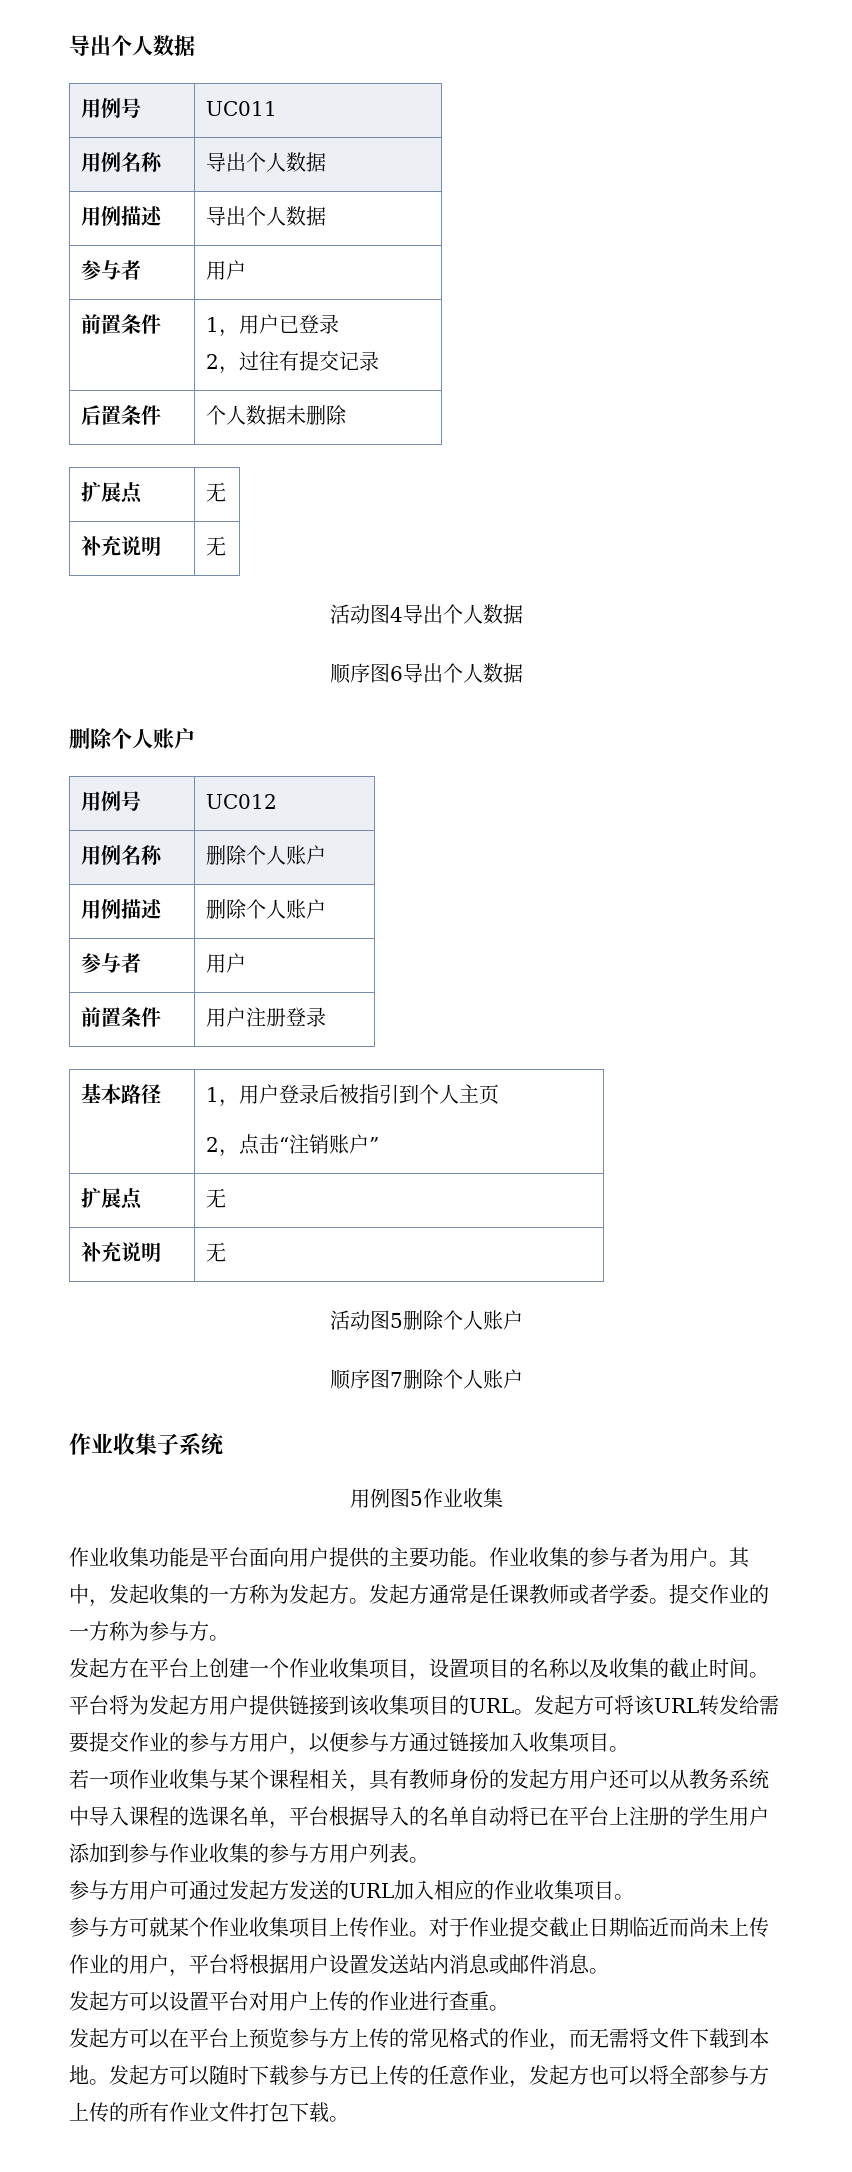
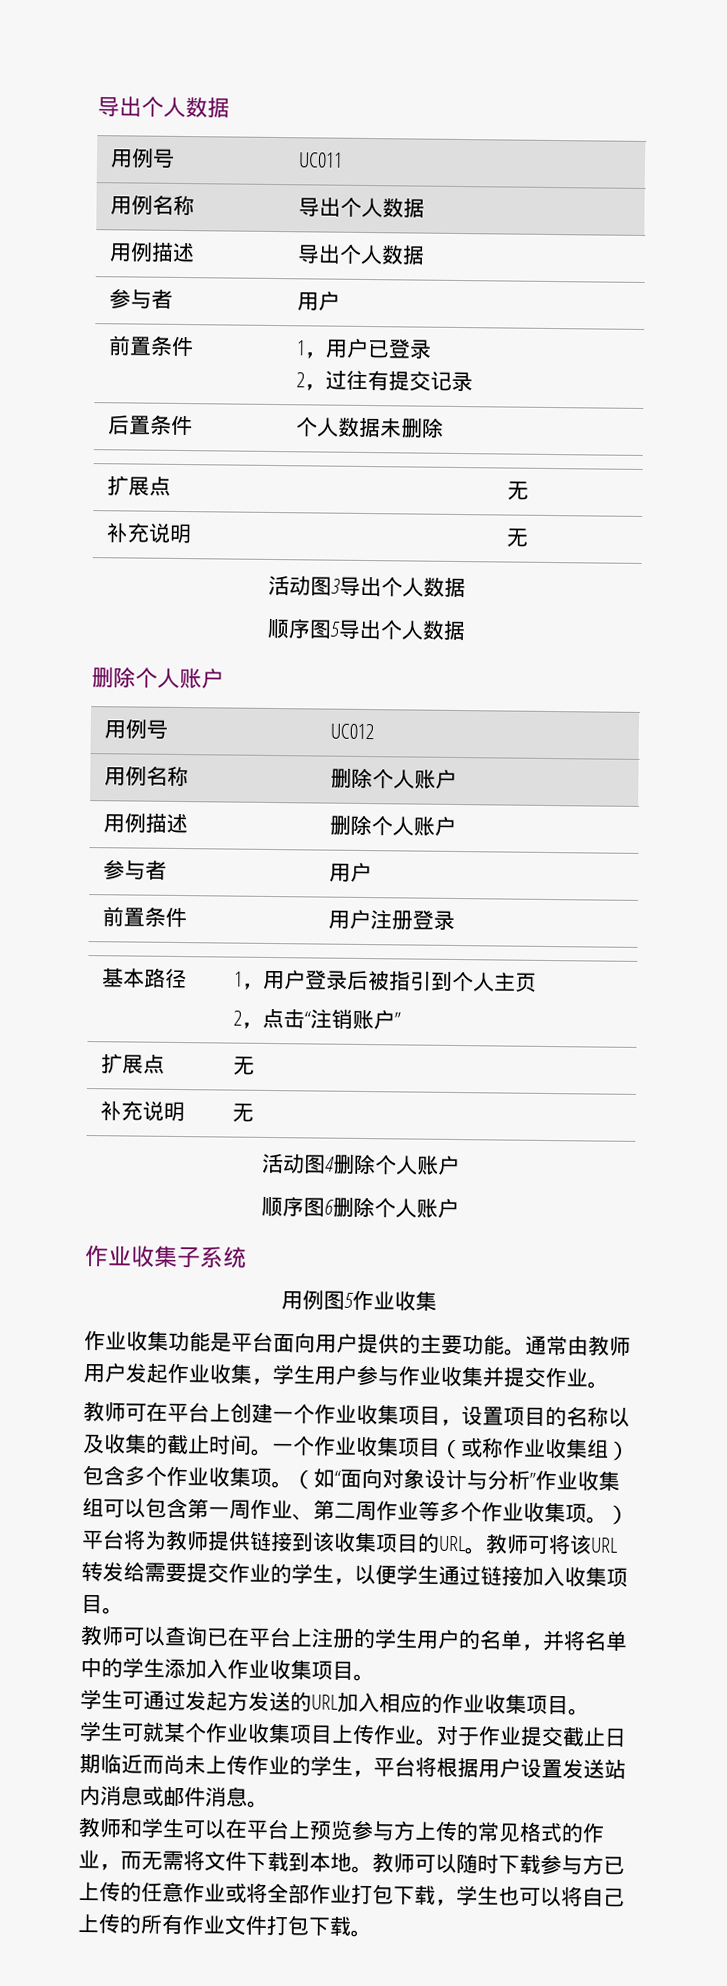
[389,607,403,622] 4 -> [331,578,341,594] 3
[389,666,403,681] 6 -> [330,621,341,637] 5
[389,1313,403,1328] 5 -> [325,1156,335,1172] 4
[389,1372,403,1387] 7 -> [324,1199,334,1215] 6
[489,1547,750,1568] [69,1584,769,1607] [69,1621,229,1641] [69,1658,129,1678] 作业收集的参与者为用户。其中，发起收集的一方称为发起方。发起方通常是任课教师或者学委。提交作业的一方称为参与方。 // 发起方 -> [525,1335,631,1356] [83,1363,609,1389] [83,1400,147,1422] 通常由教师用户发起作业收集，学生用户参与作业收集并提交作业。 // 教师可
[69,1695,249,1715] 平台将为发起方用户 -> [272,1436,630,1461] [82,1464,620,1491] [82,1497,629,1525] [81,1529,209,1551] 一个作业收集项目（或称作业收集组）包含多个作业收集项。（如“面向对象设计与分析”作业收集组可以包含第一周作业、第二周作业等多个作业收集项。）平台将为教师
[534,1695,594,1715] 发起方 -> [485,1533,529,1554] 教师
[189,1732,409,1755] 参与方用户，以便参与方 -> [291,1563,439,1585] 学生，以便学生
[69,1769,769,1792] [69,1806,529,1829] 若一项作业收集与某个课程相关，具有教师身份的发起方用户还可以从教务系统中导入课程的选课名单，平台根据导入的名单自动将 -> [80,1624,208,1647] 教师可以查询
[69,1843,429,1863] [69,1880,169,1900] 添加到参与作业收集的参与方用户列表。 // 参与方用户 -> [458,1629,628,1652] [80,1656,375,1682] [80,1688,123,1710] 的名单，并将名单中的学生添加入作业收集项目。 // 学生
[69,1917,129,1937] 参与方 -> [79,1720,123,1742] 学生
[129,1954,169,1974] 用户 -> [310,1755,353,1776] 学生
[69,1991,509,2012] [69,2028,129,2048] 发起方可以设置平台对用户上传的作业进行查重。 // 发起方 -> [78,1816,185,1839] 教师和学生
[109,2065,169,2085] 发起方 -> [372,1852,415,1873] 教师
[509,2065,769,2088] ，发起方也可以将全部参与方 -> [225,1882,625,1907] 或将全部作业打包下载，学生也可以将自己

